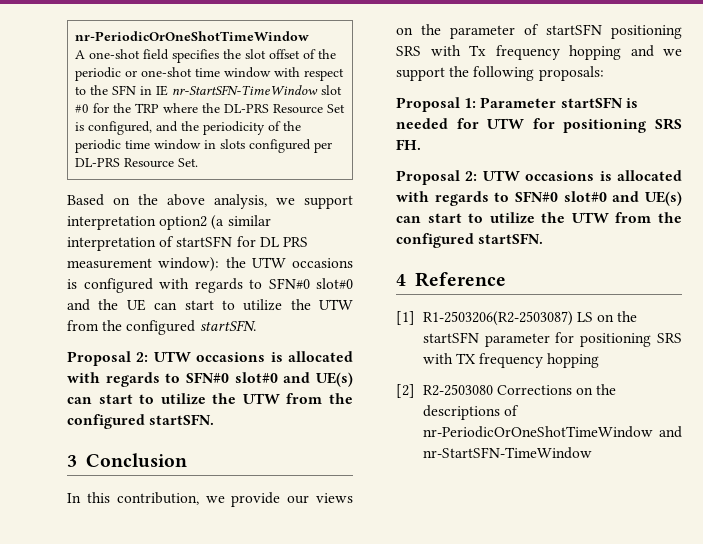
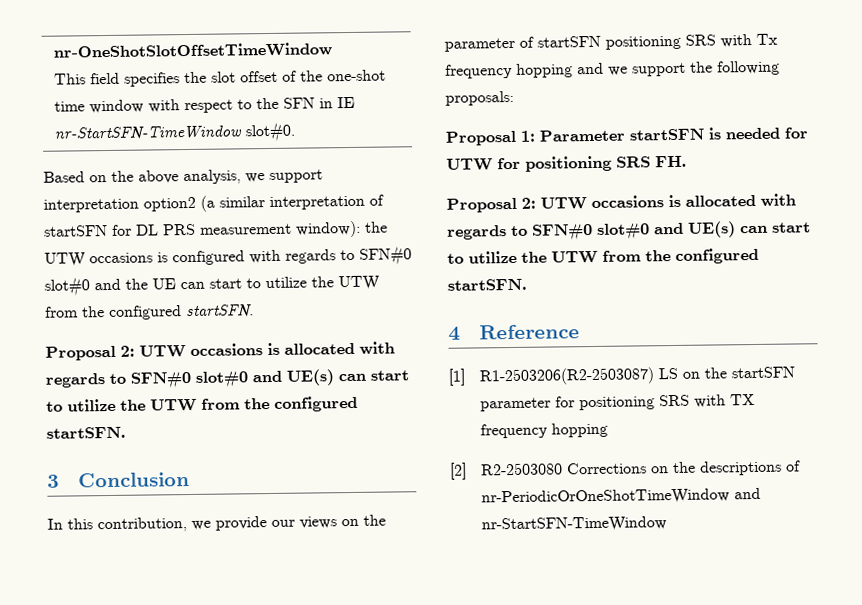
[74,31,309,41] [74,49,140,59] nr-PeriodicOrOneShotTimeWindow // A one-shot -> [53,42,333,59] [54,73,87,85] nr-OneShotSlotOffsetTimeWindow // This
[74,67,137,81] periodic or -> (324, 76) none
[320,85,342,95] [74,103,345,114] [74,121,301,135] [74,139,332,153] [74,158,198,168] slot #0 for the TRP where the DL-PRS Resource Set is configured, and the periodicity of the periodic time window in slots configured per DL-PRS Resource Set. -> [245,121,296,143] slot#0.

